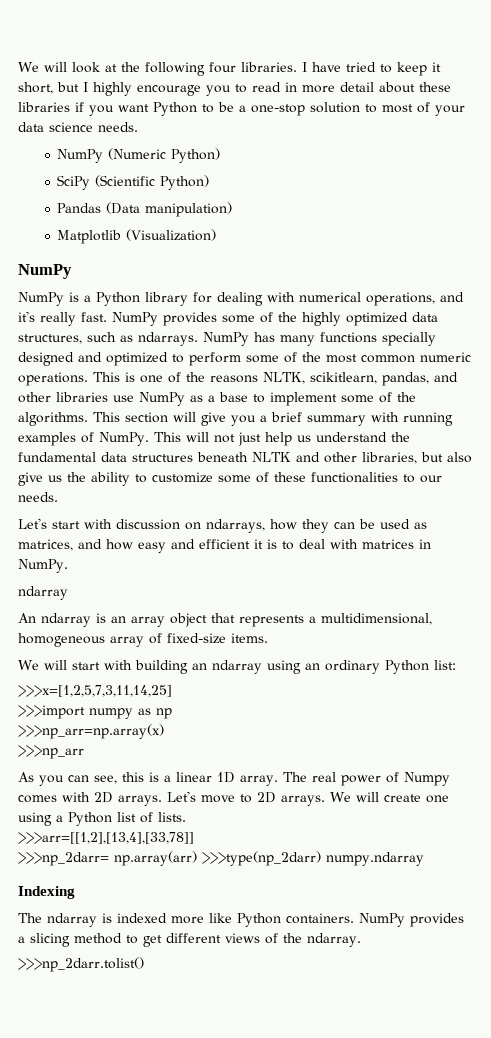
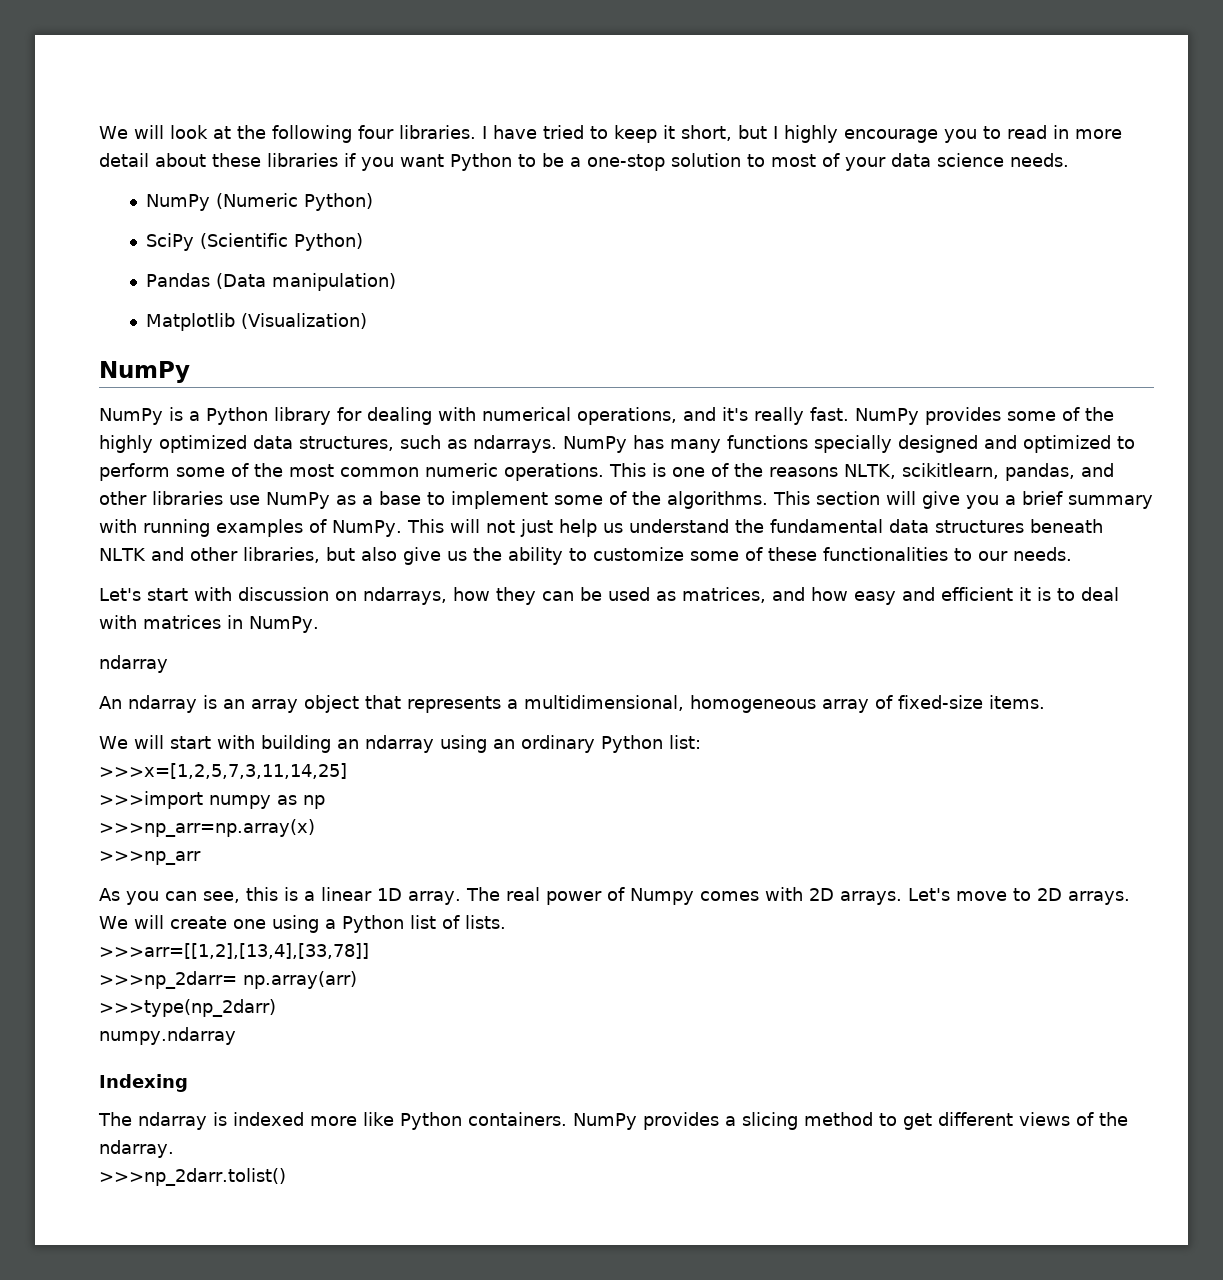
(197, 858) none -> (357, 980) //
(321, 858) none -> (276, 1008) //

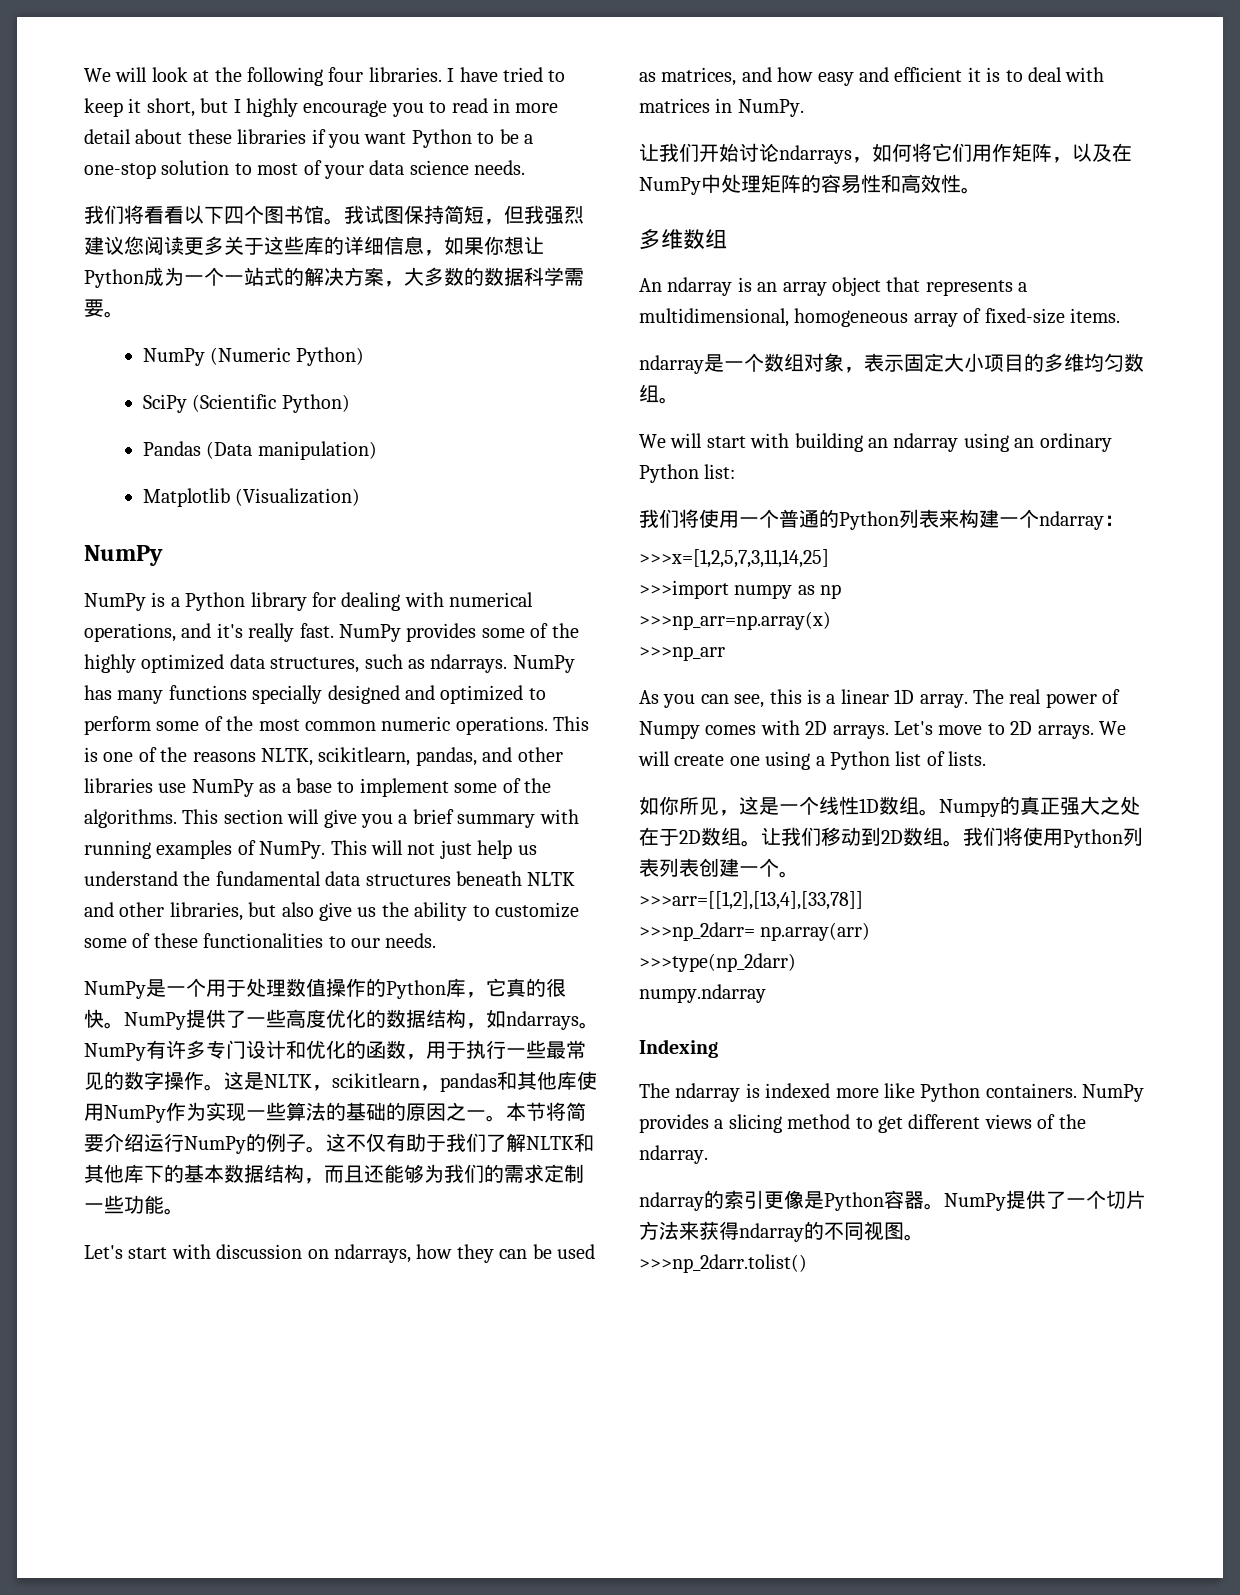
(1069, 160) none -> [84,205,584,225] [84,236,544,256] [84,267,584,288] [84,299,124,318] // 我们将看看以下四个图书馆。我试图保持简短，但我强烈建议您阅读更多关于这些库的详细信息，如果你想让Python成为一个一站式的解决方案，大多数的数据科学需要。
(1072, 554) none -> [84,978,566,999] [84,1009,599,1030] [84,1040,586,1061] [84,1071,597,1092] [84,1102,586,1123] [84,1133,594,1154] [84,1164,584,1184] [84,1195,184,1215] // NumPy是一个用于处理数值操作的Python库，它真的很快。NumPy提供了一些高度优化的数据结构，如ndarrays。NumPy有许多专门设计和优化的函数，用于执行一些最常见的数字操作。这是NLTK，scikitlearn，pandas和其他库使用NumPy作为实现一些算法的基础的原因之一。本节将简要介绍运行NumPy的例子。这不仅有助于我们了解NLTK和其他库下的基本数据结构，而且还能够为我们的需求定制一些功能。
[99,655,168,673] ndarray -> [639,143,1132,164] [639,174,981,195] [639,229,727,250] 让我们开始讨论ndarrays，如何将它们用作矩阵，以及在NumPy中处理矩阵的容易性和高效性。 // 多维数组
(1045, 702) none -> [639,353,1144,374] [639,384,679,404] // ndarray是一个数组对象，表示固定大小项目的多维均匀数组。
(701, 742) none -> [639,509,1124,530] // 我们将使用一个普通的Python列表来构建一个ndarray：
(506, 922) none -> [639,796,1140,817] [639,827,1143,848] [639,858,799,878] // 如你所见，这是一个线性1D数组。Numpy的真正强大之处在于2D数组。让我们移动到2D数组。我们将使用Python列表列表创建一个。
(174, 1149) none -> [639,1190,1146,1211] [639,1221,924,1242] // ndarray的索引更像是Python容器。NumPy提供了一个切片方法来获得ndarray的不同视图。

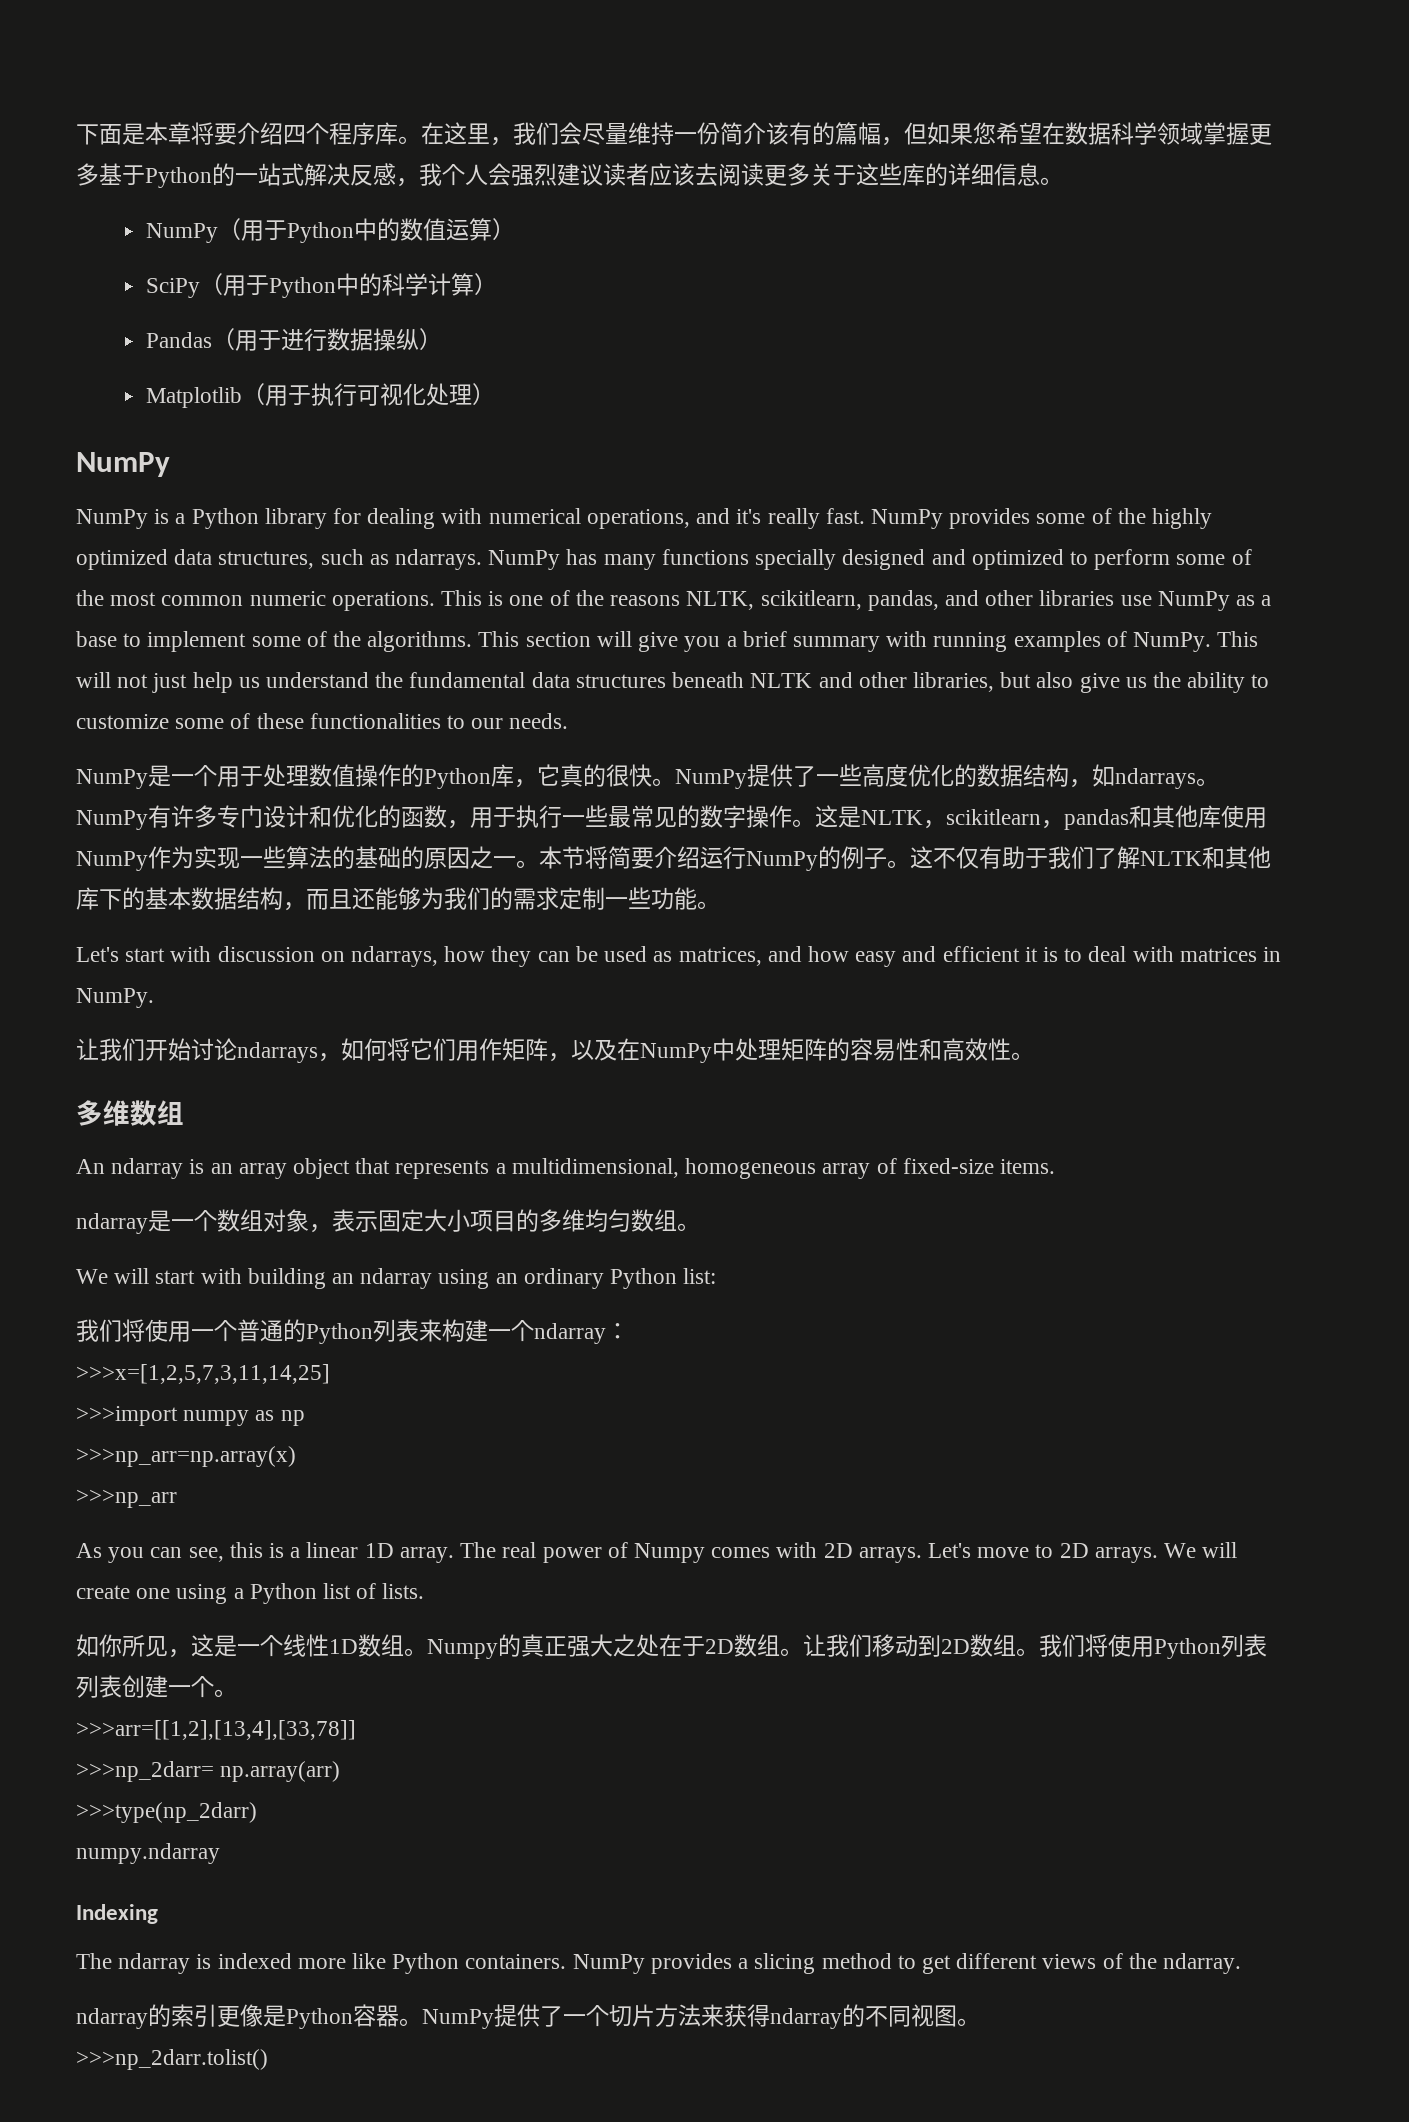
[84,67,566,86] [84,98,559,117] [84,129,533,148] [84,160,526,179] [84,205,584,225] [84,236,144,255] We will look at the following four libraries. I have tried to keep it short, but I highly encourage you to read in more detail about these libraries if you want Python to be a one-stop solution to most of your data science needs. // 我们将看看以下四个图书馆。我试图保持简短，但我强烈建议您 -> [76,122,1272,146] [76,163,718,188] 下面是本章将要介绍四个程序库。在这里，我们会尽量维持一份简介该有的篇幅，但如果您希望在数据科学领域掌握更多基于Python的一站式解决反感，我个人会强烈建议读者应该去
[424,236,544,256] [84,267,584,288] [84,299,124,318] [142,347,364,366] [142,394,350,413] [142,441,377,460] [142,488,361,507] ，如果你想让Python成为一个一站式的解决方案，大多数的数据科学需要。 // NumPy (Numeric Python) // SciPy (Scientific Python) // Pandas (Data manipulation) // Matplotlib (Visualization) -> [1040,177,1063,185] [145,218,515,243] [145,273,497,298] [145,328,442,351] [145,383,495,408] 。 // NumPy（用于Python中的数值运算） // SciPy（用于Python中的科学计算） // Pandas（用于进行数据操纵） // Matplotlib（用于执行可视化处理）

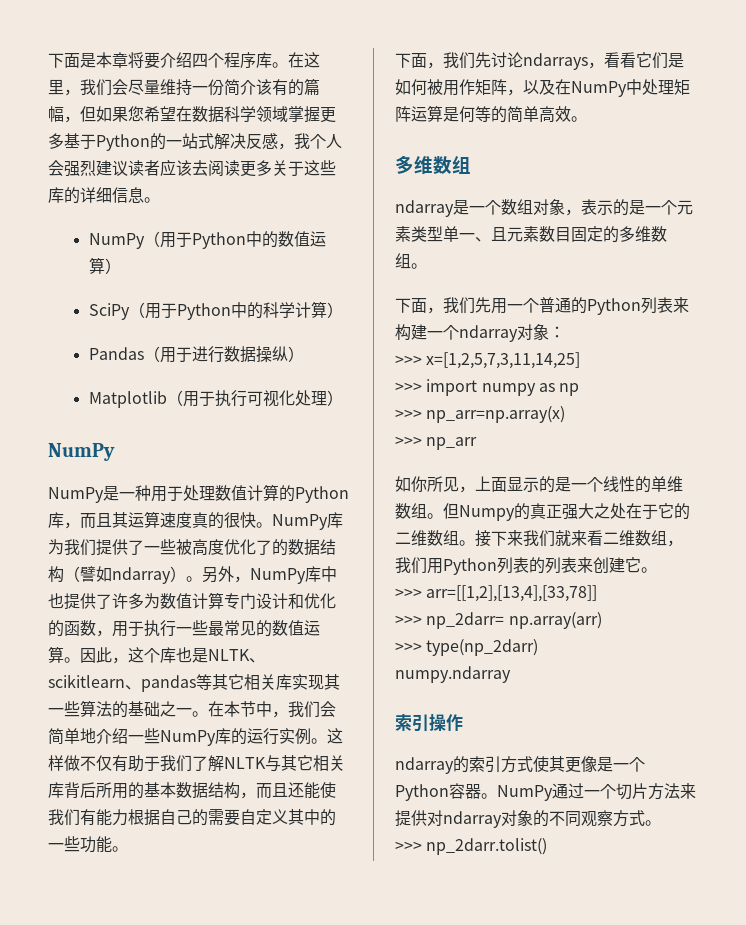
[76,508,1212,529] [76,549,1252,570] [76,590,1272,611] [76,631,1259,652] [76,672,1270,693] [76,713,569,729] // NumPy is a Python library for dealing with numerical operations, and it's really fast. NumPy provides some of the highly optimized data structures, such as ndarrays. NumPy has many functions specially designed and optimized to perform some of the most common numeric operations. This is one of the reasons NLTK, scikitlearn, pandas, and other libraries use NumPy as a base to implement some of the algorithms. This section will give you a brief summary with running examples of NumPy. This will not just help us understand the fundamental data structures beneath NLTK and other libraries, but also give us the ability to customize some of these functionalities to our needs. -> (115, 452) none
[194,765,217,787] 个 -> [135,485,151,501] 种
[355,764,401,787] 操作 -> [247,484,279,501] 计算
[537,764,560,786] 它 -> [80,511,192,529] 而且其运算速度
(747, 779) none -> [327,512,343,528] [48,539,96,556] 库为我们
(862, 775) none -> [176,539,192,555] 被
(954, 775) none -> [256,540,272,555] 了
[1069,764,1219,789] [76,805,217,830] ，如ndarrays。NumPy有许多 -> [64,566,337,584] [48,592,224,610] （譬如ndarray）。另外，NumPy库中也提供了许多为数值计算
[723,805,1267,830] [76,846,933,871] 字操作。这是NLTK，scikitlearn，pandas和其他库使用NumPy作为实现一些算法的基础的原因之一。本节将简要介绍运行NumPy的例子。这 -> [288,620,320,636] [48,646,265,664] [48,674,340,692] [48,700,336,718] [48,728,343,746] [48,755,80,771] 值运算。因此，这个库也是NLTK、scikitlearn、pandas等其它相关库实现其一些算法的基础之一。在本节中，我们会简单地介绍一些NumPy库的运行实例。这样做
[1202,846,1271,869] [76,887,122,910] 和其他库下 -> [265,755,345,772] [48,782,128,799] 与其它相关库背后所用
[398,887,720,910] [76,946,1282,967] [76,988,154,1008] [76,1038,456,1063] 够为我们的需求定制一些功能。 // Let's start with discussion on ndarrays, how they can be used as matrices, and how easy and efficient it is to deal with matrices in NumPy. // 让我们开始讨论ndarrays，如何将它们 -> [320,782,336,798] [48,809,336,826] [48,836,128,853] [395,52,684,70] [395,79,443,95] 使我们有能力根据自己的需要自定义其中的一些功能。 // 下面，我们先讨论ndarrays，看看它们是如何被
[827,1038,1034,1061] [76,1100,184,1126] [76,1158,1055,1179] 的容易性和高效性。 // 多维数组 // An ndarray is an array object that represents a multidimensional, homogeneous array of fixed-size items. -> [411,105,587,123] [395,155,471,175] 运算是何等的简单高效。 // 多维数组
[378,1209,700,1232] [76,1268,717,1289] [76,1319,168,1342] 固定大小项目的多维均匀数组。 // We will start with building an ndarray using an ordinary Python list: // 我们将使 -> [613,199,693,216] [395,226,667,243] [395,253,427,269] [395,297,491,314] 的是一个元素类型单一、且元素数目固定的多维数组。 // 下面，我们先
(606, 1333) none -> [517,324,549,340] 对象
[76,1364,330,1384] [76,1406,178,1426] >>>x=[1,2,5,7,3,11,14,25] // >>>import -> [395,352,581,369] [395,379,478,396] >>> x=[1,2,5,7,3,11,14,25] // >>> import
[76,1446,296,1467] [76,1489,177,1508] [76,1542,1238,1563] [76,1583,425,1604] [76,1634,427,1658] >>>np_arr=np.array(x) // >>>np_arr // As you can see, this is a linear 1D array. The real power of Numpy comes with 2D arrays. Let's move to 2D arrays. We will create one using a Python list of lists. // 如你所见，这是一个线性1D数组。 -> [395,406,566,423] [395,436,478,450] [395,476,683,493] [395,503,459,519] >>> np_arr=np.array(x) // >>> np_arr // 如你所见，上面显示的是一个线性的单维数组。但
[705,1634,1267,1659] [76,1675,237,1698] [76,1720,356,1740] [76,1761,214,1782] 2D数组。让我们移动到2D数组。我们将使用Python列表列表创建一个。 // >>>arr=[[1,2],[13,4],[33,78]] // >>>np_2darr= -> [658,503,690,520] [395,530,683,547] [395,557,657,575] [395,585,598,602] [395,612,505,629] 它的二维数组。接下来我们就来看二维数组，我们用Python列表的列表来创建它。 // >>> arr=[[1,2],[13,4],[33,78]] // >>> np_2darr=
[76,1802,257,1823] >>>type(np_2darr) -> [395,639,539,656] >>> type(np_2darr)
[76,1904,158,1924] [76,1953,1241,1974] [76,2004,286,2029] Indexing // The ndarray is indexed more like Python containers. NumPy provides a slicing method to get different views of the ndarray. // ndarray的索引更像是 -> [395,714,463,732] [395,756,645,774] 索引操作 // ndarray的索引方式使其更像是一个
[494,2004,563,2027] 提供了 -> [552,783,584,799] 通过
[724,2004,980,2029] [76,2049,268,2070] 获得ndarray的不同视图。 // >>>np_2darr.tolist() -> [395,810,661,828] [395,838,548,855] 提供对ndarray对象的不同观察方式。 // >>> np_2darr.tolist()

